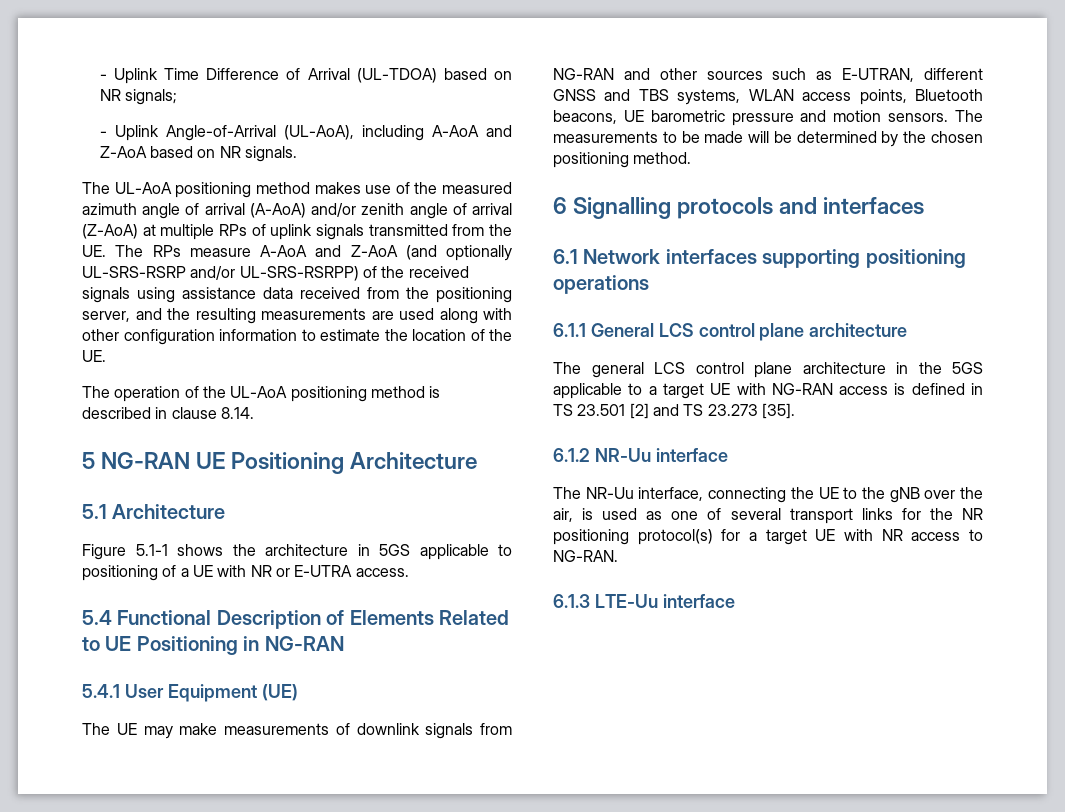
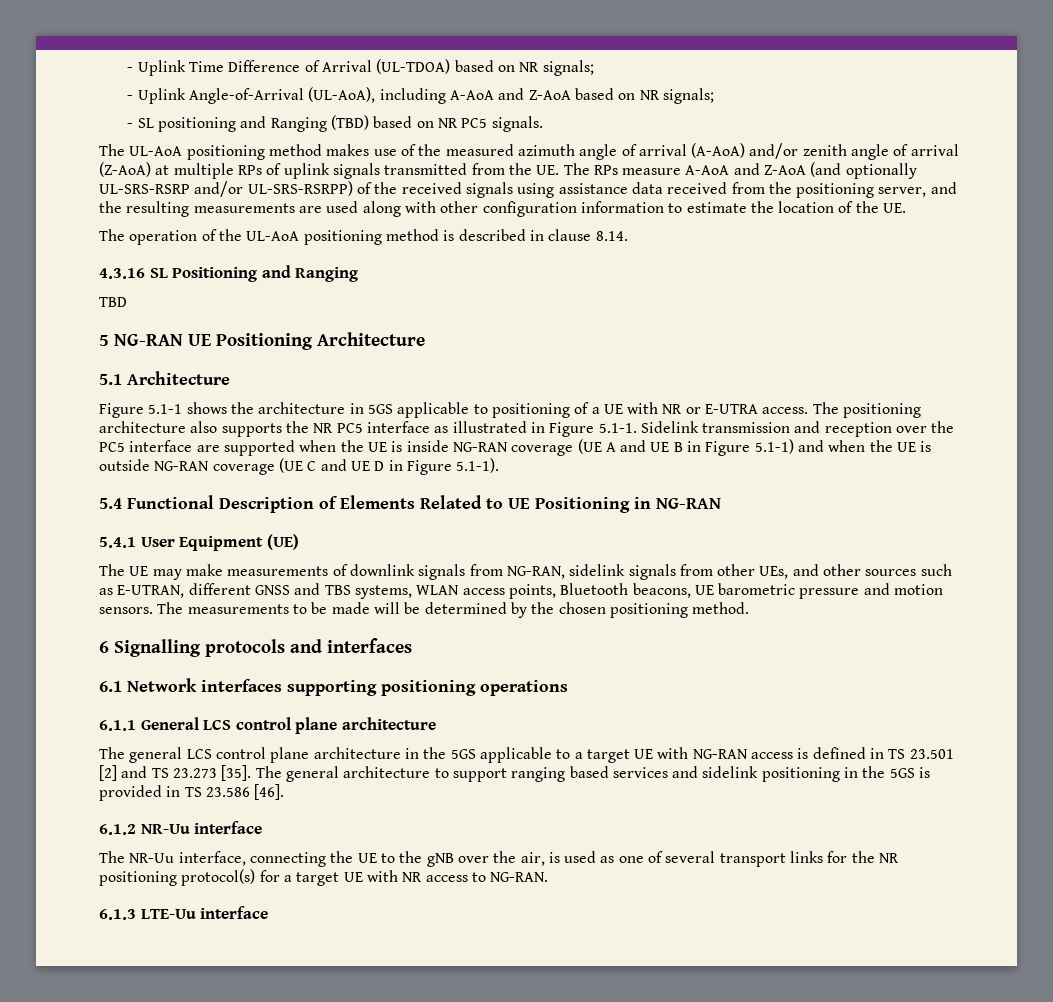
(241, 152) none -> [662,88,714,104] [127,115,488,132] signals; // - SL positioning and Ranging (TBD) based on NR PC5
(254, 413) none -> [99,265,359,282] [99,297,127,307] // 4.3.16 SL Positioning and Ranging // TBD
(409, 572) none -> [812,402,922,418] [99,421,955,437] [99,439,932,456] [99,458,500,475] The positioning architecture also supports the NR PC5 interface as illustrated in Figure 5.1-1. Sidelink transmission and reception over the PC5 interface are supported when the UE is inside NG-RAN coverage (UE A and UE B in Figure 5.1-1) and when the UE is outside NG-RAN coverage (UE C and UE D in Figure 5.1-1).
[553,68,614,80] NG-RAN -> [506,564,789,580] NG-RAN, sidelink signals from other UEs,
(795, 411) none -> [255,766,931,782] [99,784,285,801] The general architecture to support ranging based services and sidelink positioning in the 5GS is provided in TS 23.586 [46].

